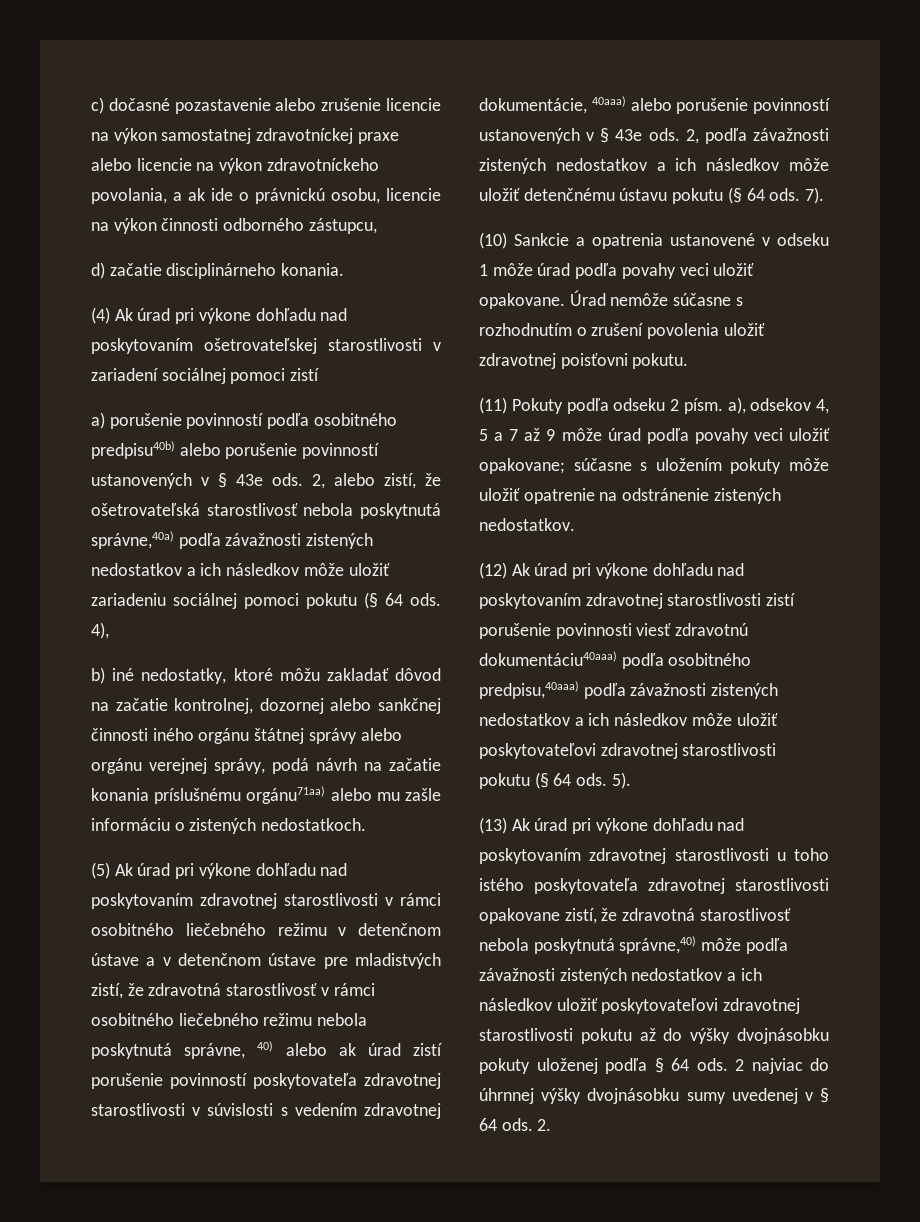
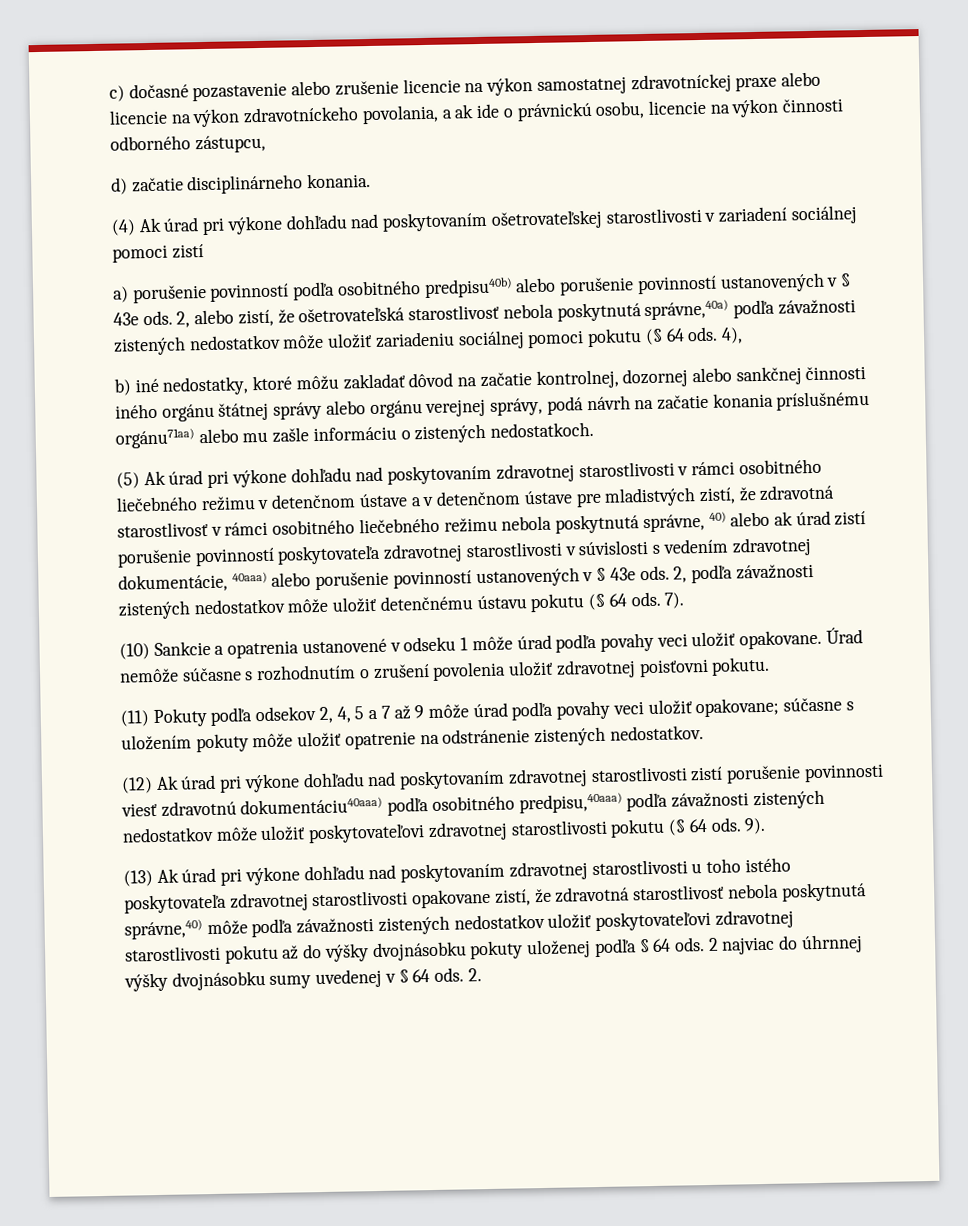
[186,563,300,576] a ich následkov -> (281, 342) none
[656,158,780,171] a ich následkov -> (285, 606) none
[613,397,812,414] odseku 2 písm. a), odsekov -> [255,706,333,724] odsekov 2,
[574,713,688,726] a ich následkov -> (214, 834) none
[611,772,631,789] 5). -> [744,817,767,835] 9).
[727,968,762,981] [479,998,552,1011] a ich následkov -> (545, 921) none

